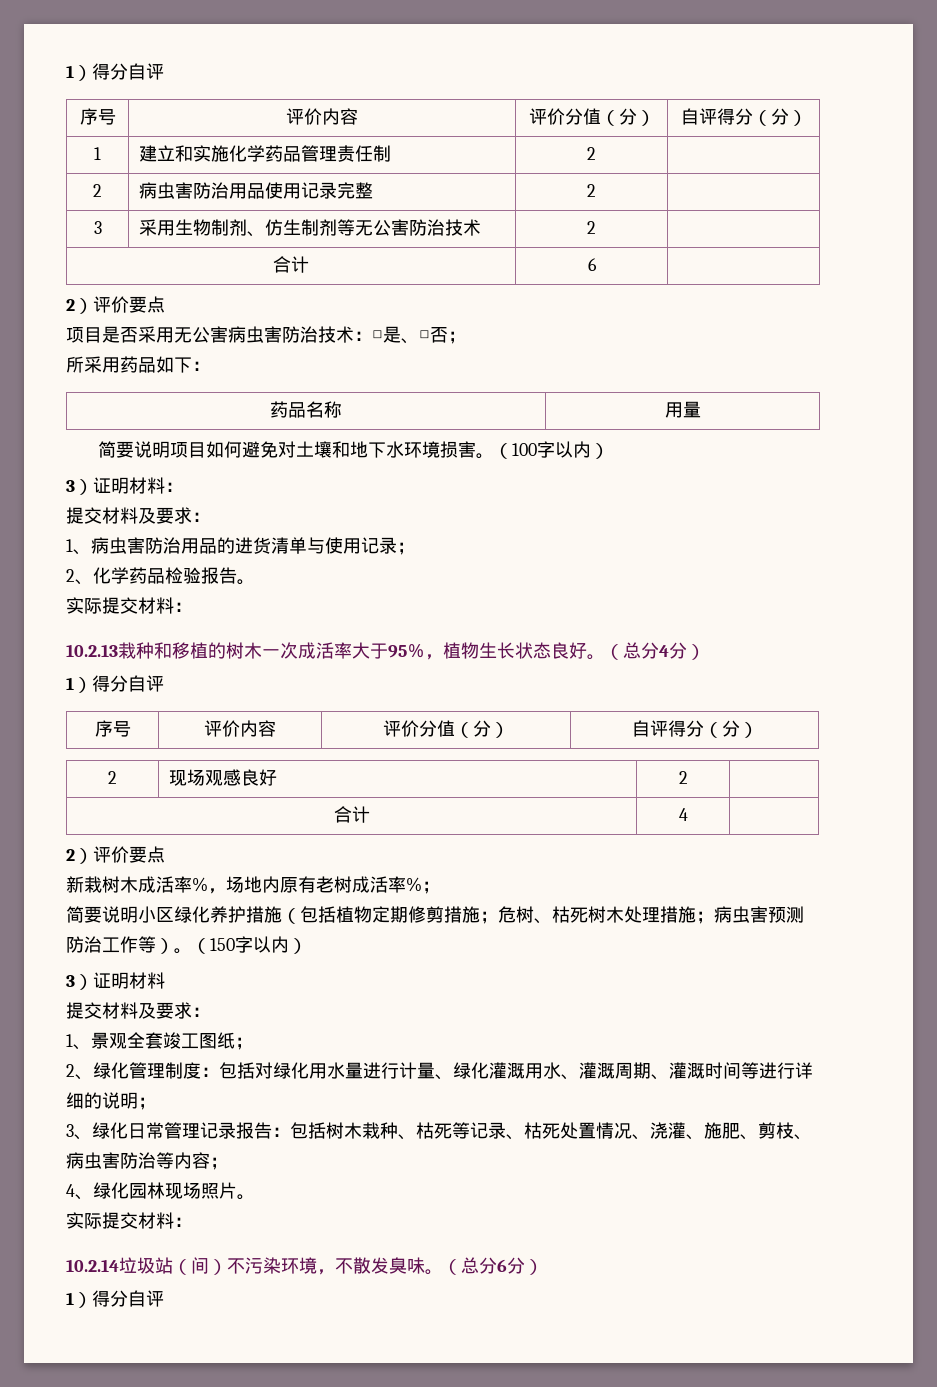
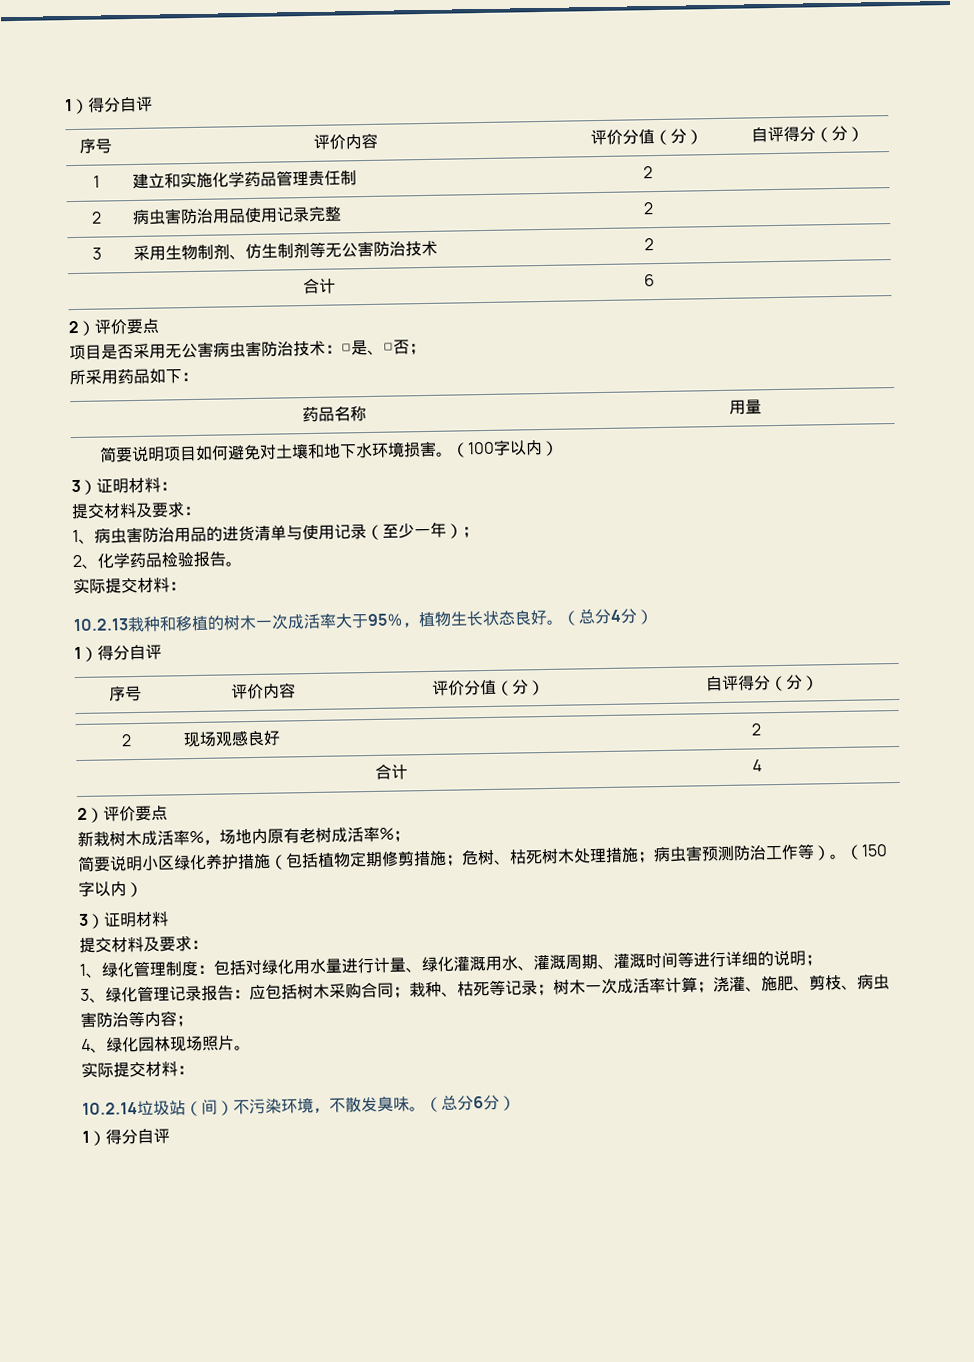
(397, 545) none -> [366,521,463,541] （至少一年）
[91,1032,253,1050] [66,1064,93,1080] 景观全套竣工图纸； // 2、 -> (103, 975) none
[128,1122,164,1139] 日常 -> (138, 995) none
(290, 1132) none -> [249,984,266,1001] 应
(362, 1130) none -> [329,981,410,999] 采购合同；
[506,1122,650,1140] 、枯死处置情况、 -> [537,976,714,997] ；树木一次成活率计算；

